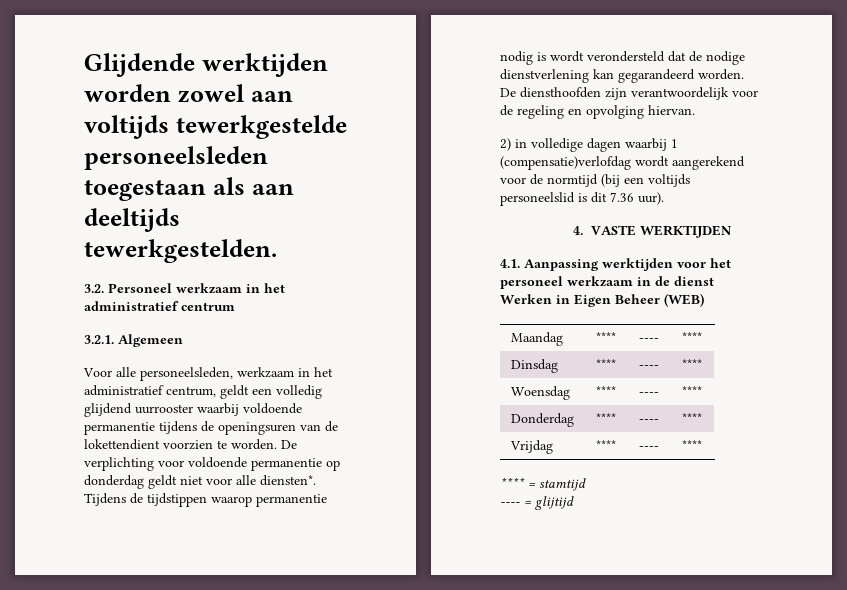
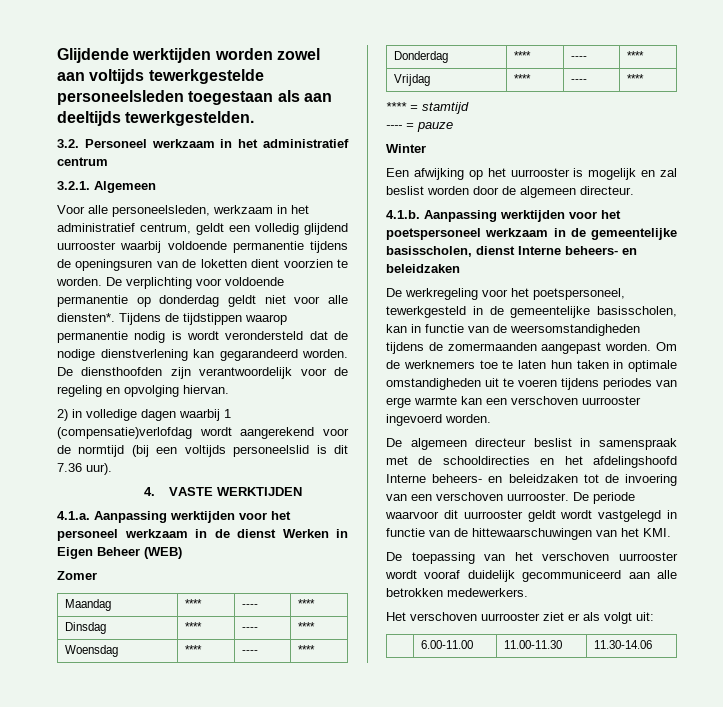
[84,439,160,450] lokettendient -> [200,259,280,268] loketten dient
[500,259,520,268] 4.1. -> [57,511,90,520] 4.1.a.
(704, 300) none -> [57,571,97,580] // Zomer
[535,496,574,510] glijtijd -> [417,122,453,132] [386,144,426,153] [386,168,677,180] [386,186,634,198] [386,210,621,222] [386,228,677,240] [386,246,637,257] [386,264,460,273] [386,288,625,300] [386,306,677,318] [386,324,640,336] [386,342,677,354] [386,360,677,372] [386,378,677,390] [386,396,641,408] [386,414,491,426] [386,438,677,450] [386,456,677,468] [386,474,677,486] [386,492,635,504] [385,510,677,522] [386,528,671,540] [386,552,678,564] [385,570,677,582] [386,588,528,597] [386,612,654,624] [421,640,474,649] [504,640,563,649] [594,640,653,649] pauze // Winter // Een afwijking op het uurrooster is mogelijk en zal beslist worden door de algemeen directeur. // 4.1.b. Aanpassing werktijden voor het poetspersoneel werkzaam in de gemeentelijke basisscholen, dienst Interne beheers- en beleidzaken // De werkregeling voor het poetspersoneel, tewerkgesteld in de gemeentelijke basisscholen, kan in functie van de weersomstandigheden tijdens de zomermaanden aangepast worden. Om de werknemers toe te laten hun taken in optimale omstandigheden uit te voeren tijdens periodes van erge warmte kan een verschoven uurrooster ingevoerd worden. // De algemeen directeur beslist in samenspraak met de schooldirecties en het afdelingshoofd Interne beheers- en beleidzaken tot de invoering van een verschoven uurrooster. De periode waarvoor dit uurrooster geldt wordt vastgelegd in functie van de hittewaarschuwingen van het KMI. // De toepassing van het verschoven uurrooster wordt vooraf duidelijk gecommuniceerd aan alle betrokken medewerkers. // Het verschoven uurrooster ziet er als volgt uit: // | 6.00-11.00 | 11.00-11.30 | 11.30-14.06

